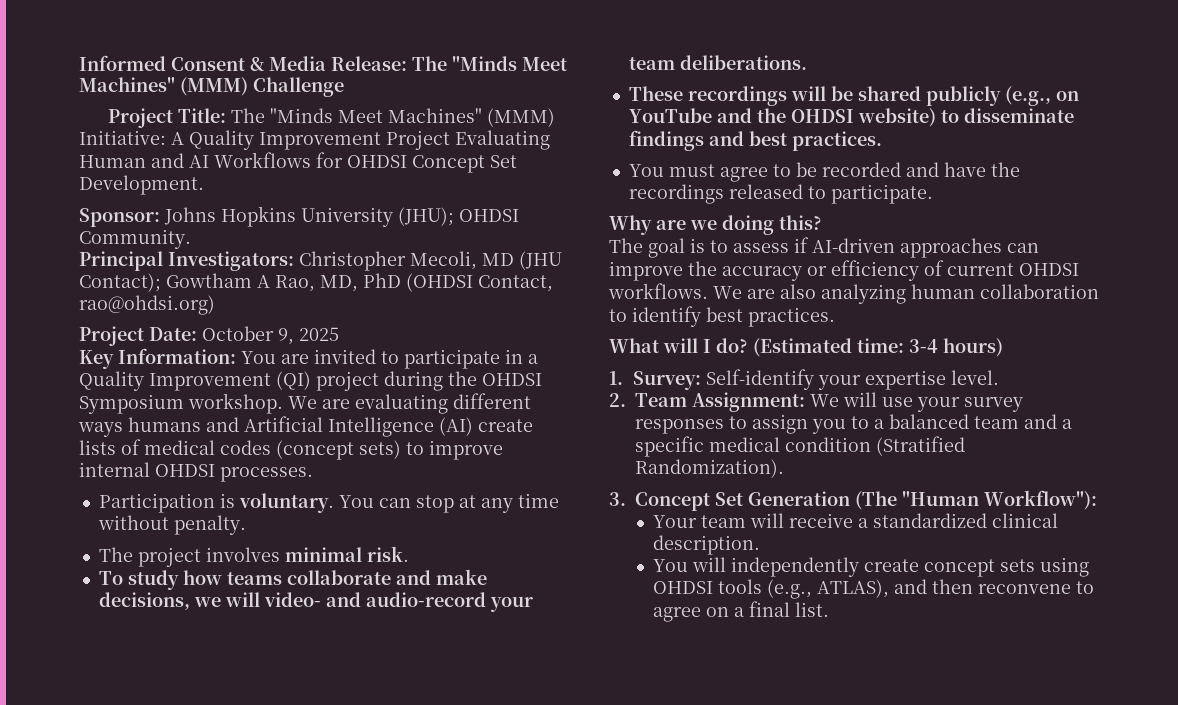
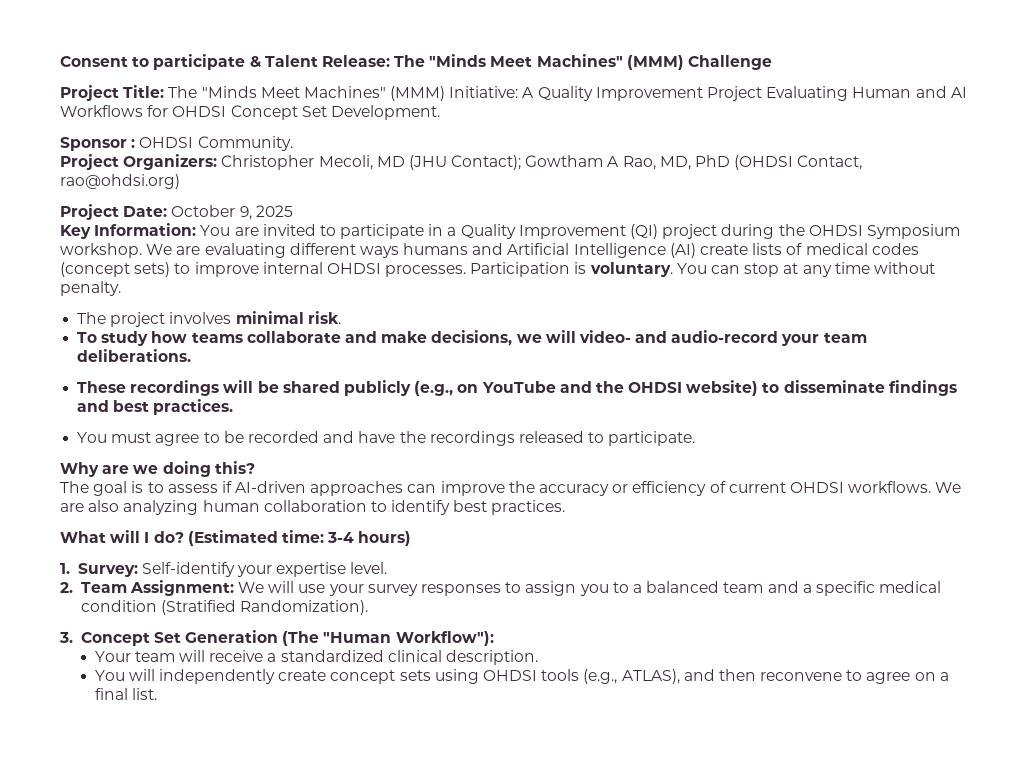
[79,55,326,71] Informed Consent & Media -> [60,54,318,70] Consent to participate & Talent
[79,206,454,227] Sponsor: Johns Hopkins University (JHU); -> [60,137,136,151] Sponsor :
[79,251,294,271] Principal Investigators: -> [60,154,218,170] Project Organizers:
(313, 474) // -> (467, 271) none

